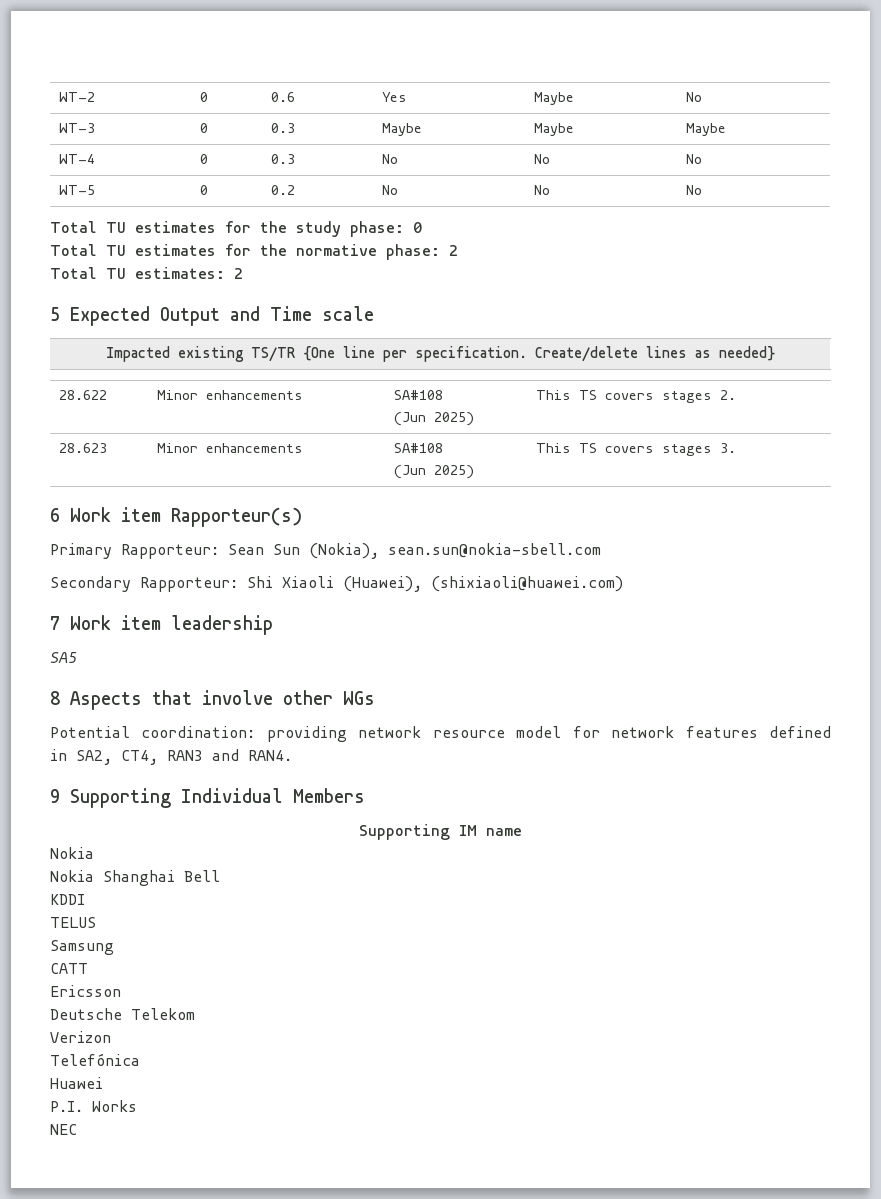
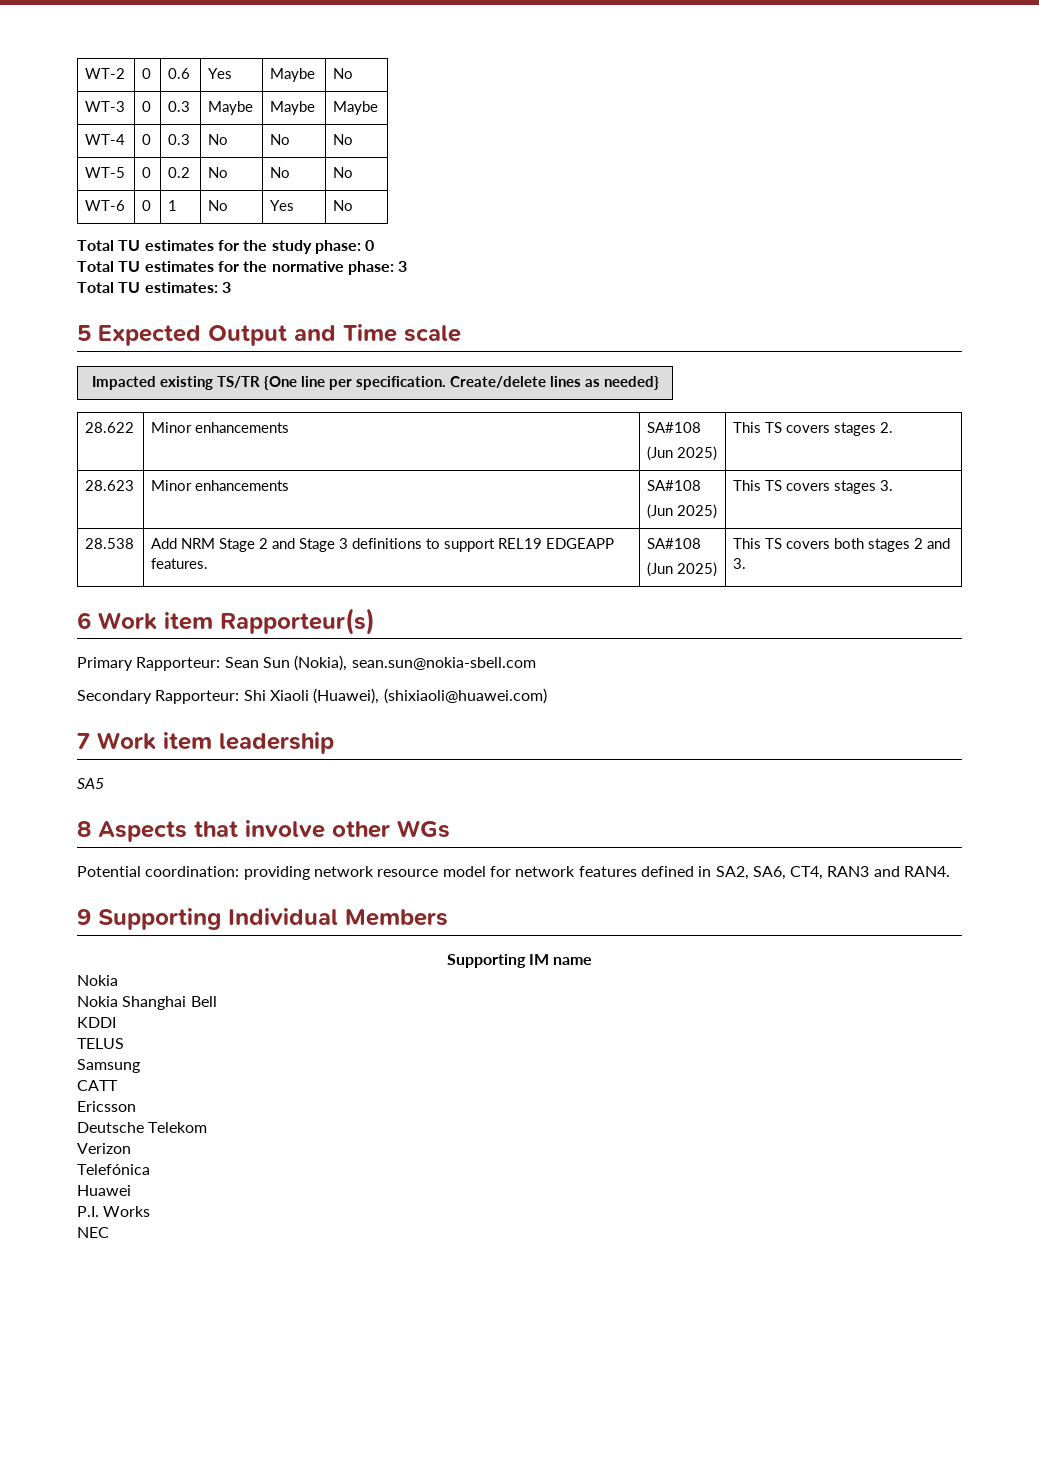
(703, 190) none -> [85,200,126,211] [142,200,152,211] [168,200,178,211] [208,200,229,211] [270,200,295,211] [333,200,354,211] // WT-6 | 0 | 1 | No | Yes | No
[449,245,458,256] 2 -> [398,261,408,272] 3
[234,268,243,279] 2 -> [221,282,231,293] 3
(737, 448) none -> [85,538,135,549] [151,538,615,552] [151,558,209,569] [647,538,702,549] [647,562,718,577] [733,538,951,552] [733,558,747,569] // 28.538 | Add NRM Stage 2 and Stage 3 definitions to support REL19 EDGEAPP features. | SA#108 // (Jun 2025) | This TS covers both stages 2 and 3.
(112, 757) none -> [752,866,786,880] SA6,

